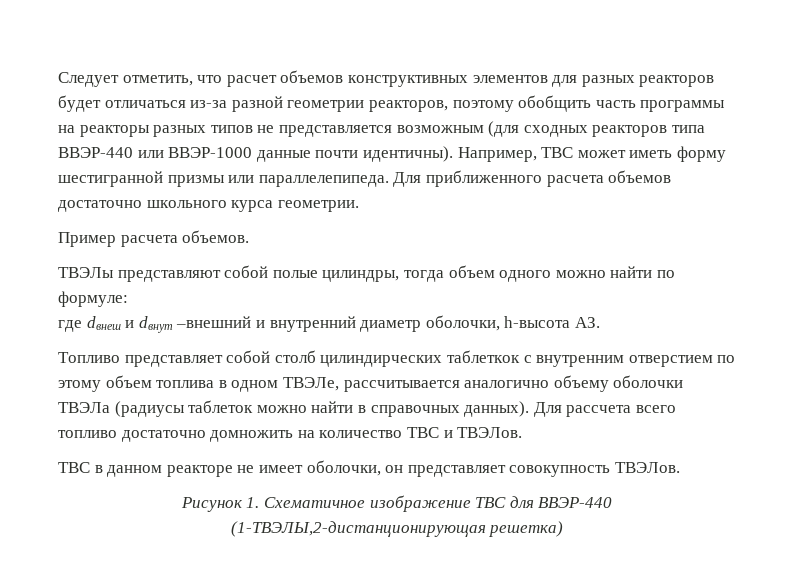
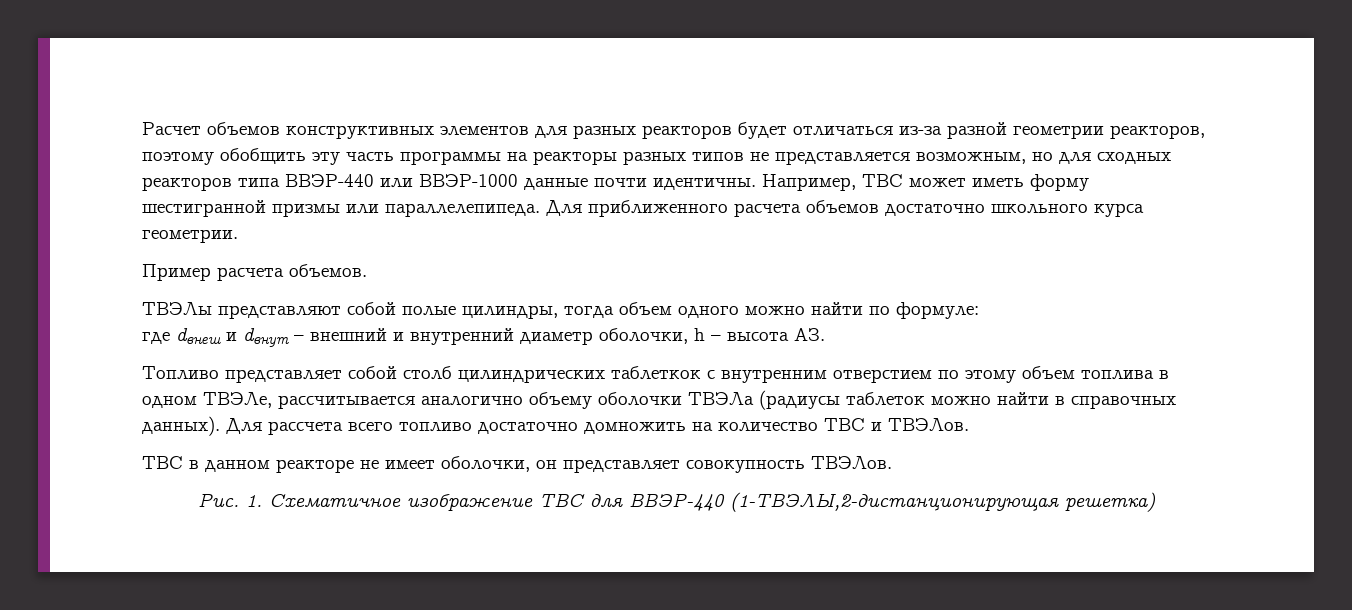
[58,72,277,87] Следует отметить, что расчет -> [142,122,201,135] Расчет
(592, 103) none -> [312,152,340,165] эту
[396,121,520,137] возможным (для -> [916,152,1091,164] возможным, но для
[362,146,453,162] идентичны). -> [653,178,756,190] идентичны.
[176,316,252,328] –внешний -> [294,328,387,341] – внешний
[504,316,571,328] h-высота -> [694,328,789,341] h – высота
[320,355,443,367] цилиндирческих -> [458,369,605,383] цилиндрических
[180,497,243,512] Рисунок -> [197,493,239,507] Рис.

